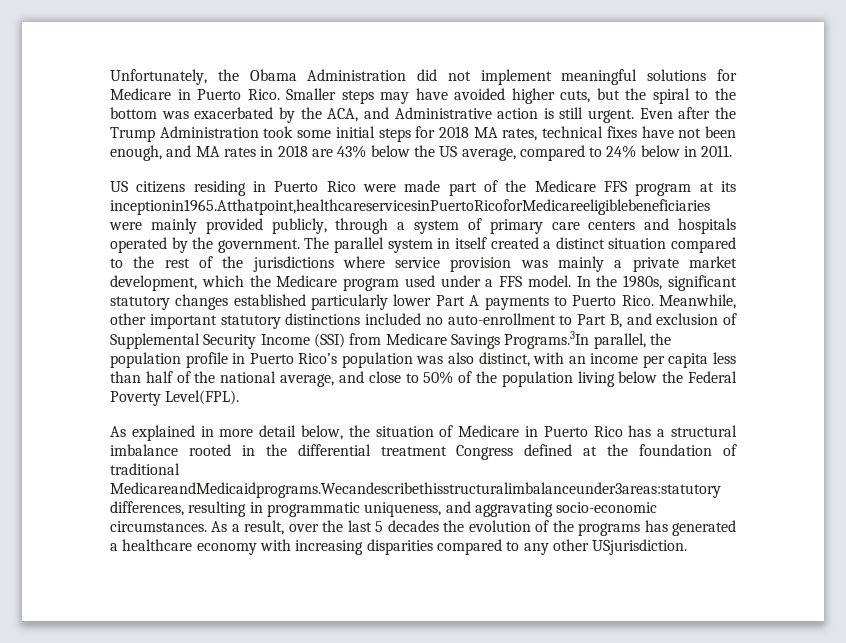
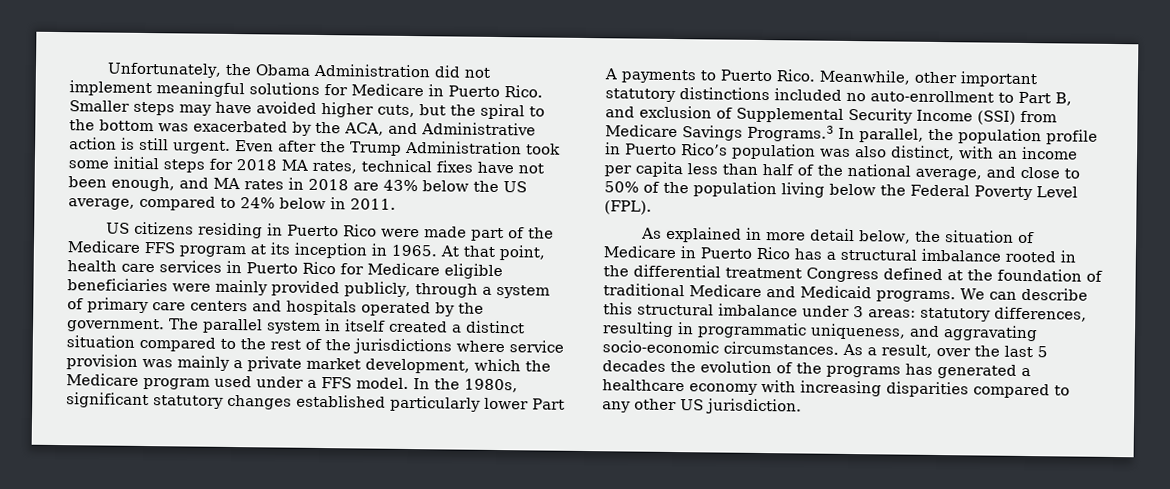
[110,199,710,215] inceptionin1965.Atthatpoint,healthcareservicesinPuertoRicoforMedicareeligiblebeneficiaries -> [294,242,545,261] [67,260,503,280] [67,278,168,292] inception in 1965. At that point, health care services in Puerto Rico for Medicare eligible beneficiaries
[504,331,590,349] Programs.3In -> [747,124,855,142] Programs.3 In
[165,390,240,405] Level(FPL). -> [1036,186,1078,198] [604,200,652,215] Level (FPL).
[110,482,721,498] MedicareandMedicaidprograms.Wecandescribethisstructuralimbalanceunder3areas:statutory -> [689,284,1088,303] [603,302,991,322] Medicare and Medicaid programs. We can describe this structural imbalance under 3 areas: statutory
[592,539,688,555] USjurisdiction. -> [680,398,802,415] US jurisdiction.

